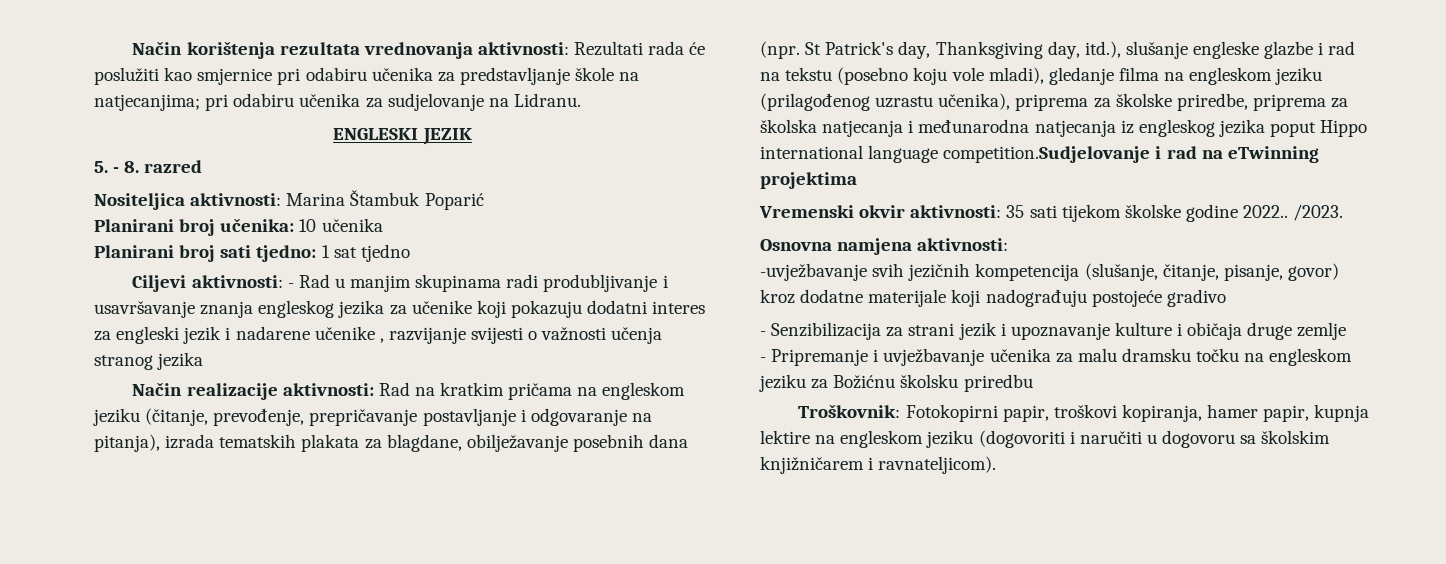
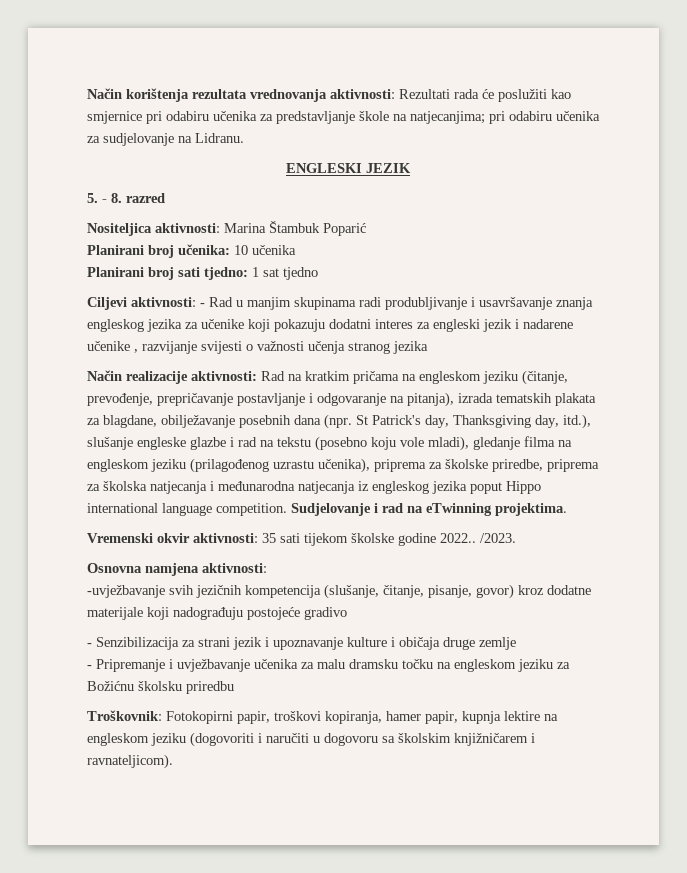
[943,146,1151,163] competition.Sudjelovanje -> [216,503,371,516] competition. Sudjelovanje
[760,172,857,189] projektima -> [495,503,567,516] projektima.

